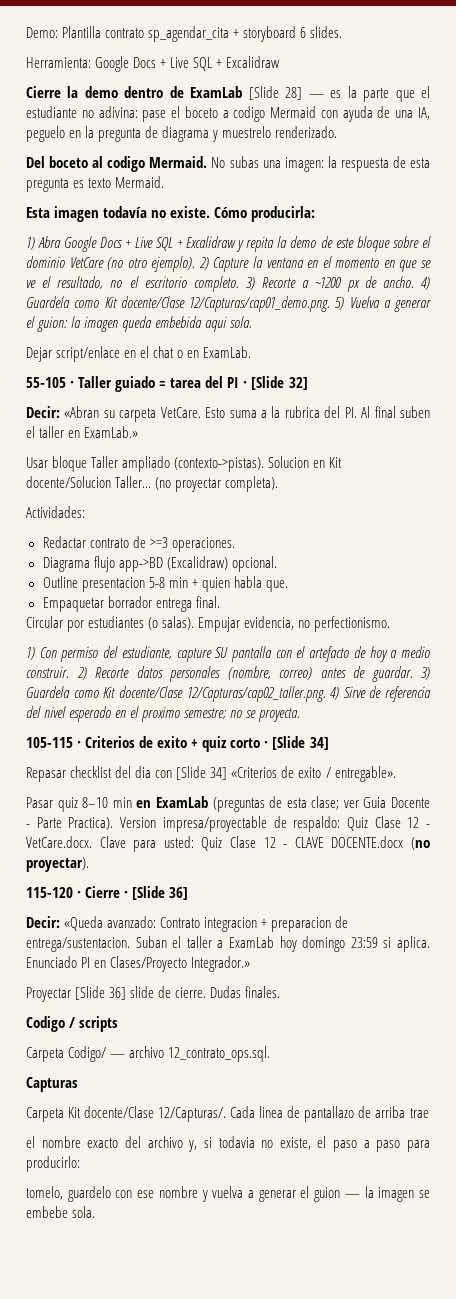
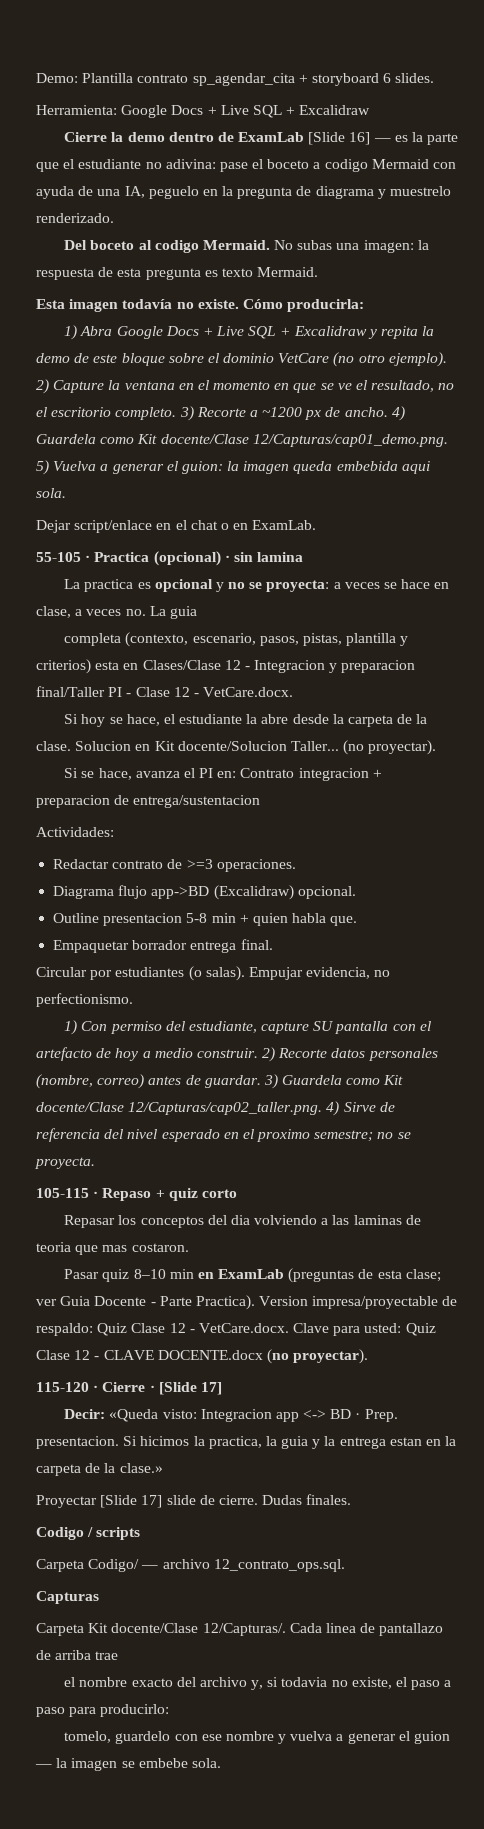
[285,87,303,100] 28] -> [349,132,371,145] 16]
[78,376,308,392] [26,406,430,422] [26,426,139,438] [26,456,265,472] Taller guiado = tarea del PI · [Slide 32] // Decir: «Abran su carpeta VetCare. Esto suma a la rubrica del PI. Al final suben el taller en ExamLab.» // Usar bloque Taller ampliado (contexto->pistas). -> [94,551,304,566] [64,579,450,592] [36,606,197,619] [64,632,409,647] [36,659,416,674] [36,686,294,697] [64,714,428,727] [36,741,71,751] Practica (opcional) · sin lamina // La practica es opcional y no se proyecta: a veces se hace en clase, a veces no. La guia // completa (contexto, escenario, pasos, pistas, plantilla y criterios) esta en Clases/Clase 12 - Integracion y preparacion final/Taller PI - Clase 12 - VetCare.docx. // Si hoy se hace, el estudiante la abre desde la carpeta de la clase.
[175,476,279,492] proyectar completa). -> [368,740,437,755] [64,768,382,781] [36,795,261,808] proyectar). // Si se hace, avanza el PI en: Contrato integracion + preparacion de entrega/sustentacion
[85,736,188,748] Criterios de exito -> [102,1188,152,1201] Repaso
[264,736,329,750] [26,766,396,782] · [Slide 34] // Repasar checklist del dia con [Slide 34] «Criterios de exito / entregable». -> [64,1215,421,1228] [36,1242,189,1255] // Repasar los conceptos del dia volviendo a las laminas de teoria que mas costaron.
[169,887,189,900] 36] -> [200,1382,222,1395] 17]
[107,916,349,932] [26,936,431,952] [26,956,251,972] avanzado: Contrato integracion + preparacion de entrega/sustentacion. Suban el taller a ExamLab hoy domingo 23:59 si aplica. Enunciado PI en Clases/Proyecto Integrador.» -> [162,1409,398,1422] [36,1436,457,1449] [36,1463,163,1476] visto: Integracion app <-> BD · Prep. presentacion. Si hicimos la practica, la guia y la entrega estan en la carpeta de la clase.»
[109,987,127,1000] 36] -> [141,1495,163,1508] 17]

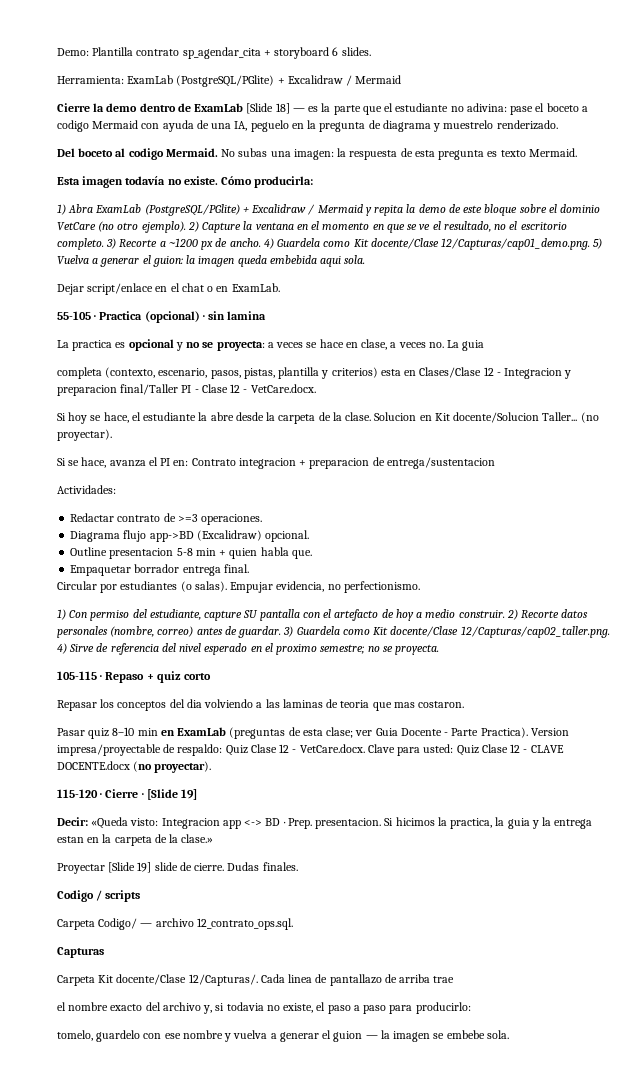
[121,105,371,118] Google Docs + Live SQL + Excalidraw -> [127,75,402,87] ExamLab (PostgreSQL/PGlite) + Excalidraw / Mermaid
[349,132,371,145] 16] -> [275,103,290,114] 18]
[116,326,367,339] Google Docs + Live SQL + Excalidraw -> [95,204,363,216] ExamLab (PostgreSQL/PGlite) + Excalidraw / Mermaid
[200,1382,222,1395] 17] -> [181,789,198,800] 19]
[141,1495,163,1508] 17] -> [137,862,152,873] 19]

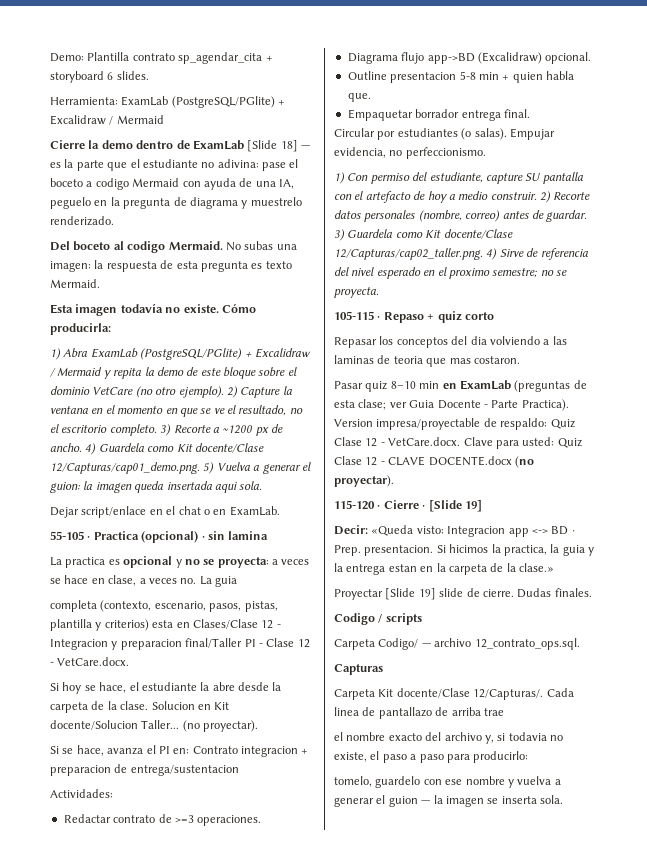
[269,255,317,264] embebida -> [166,481,212,490] insertada
[343,581,420,593] perfectionismo. -> [405,147,486,159] perfeccionismo.
[446,1030,485,1039] embebe -> [501,796,537,804] inserta

